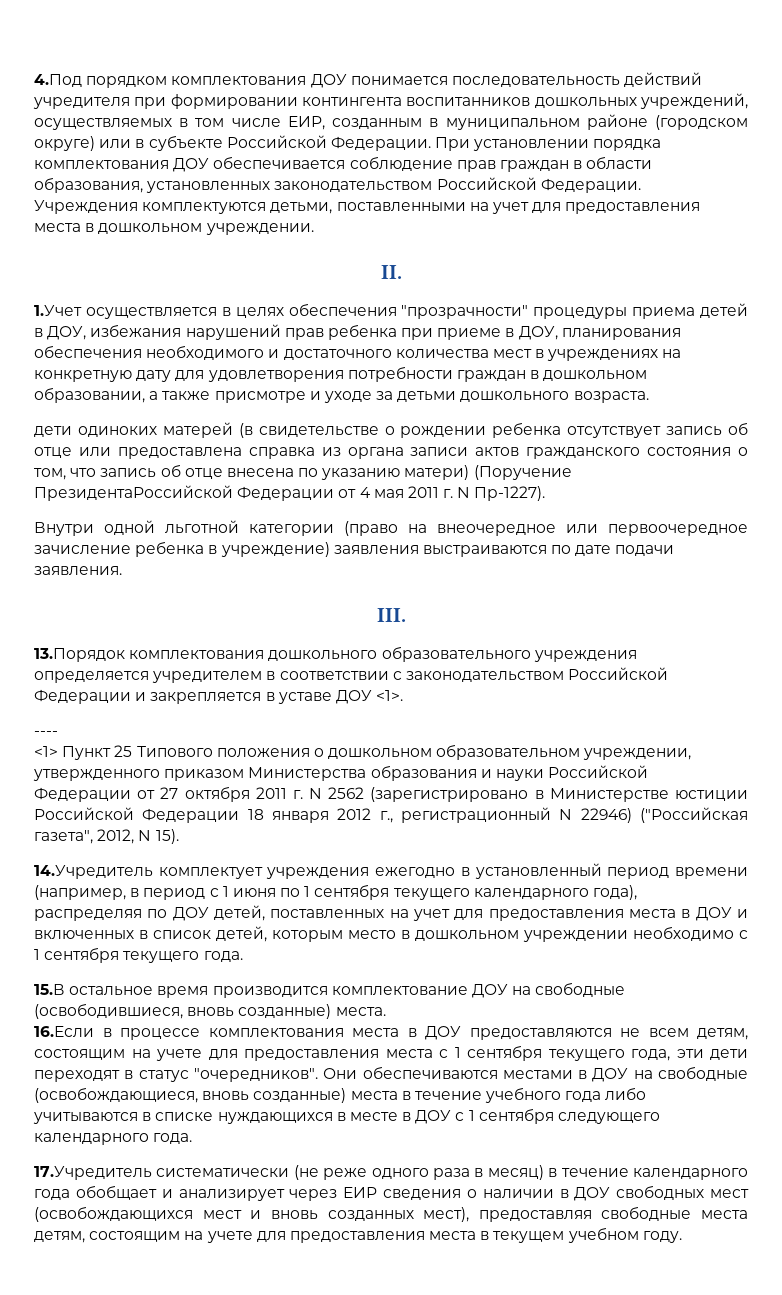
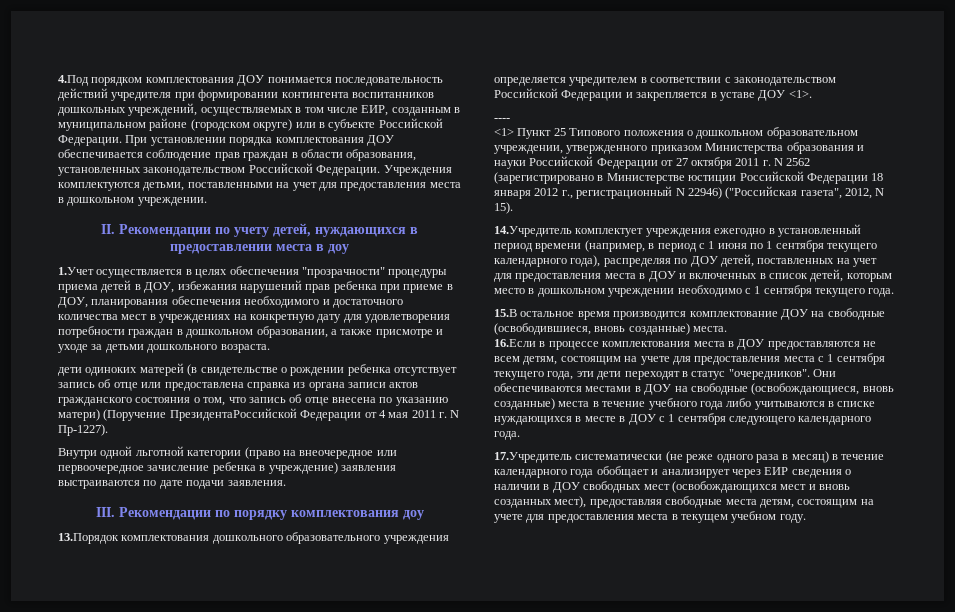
(402, 272) none -> [119,223,418,237] [170,244,349,254] Рекомендации по учету детей, нуждающихся в предоставлении места в доу
(406, 615) none -> [118,507,424,520] Рекомендации по порядку комплектования доу

